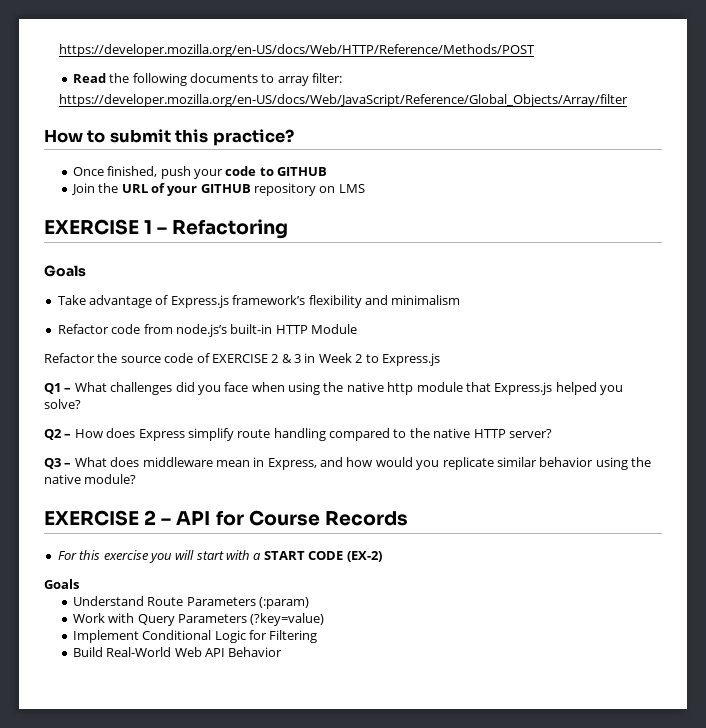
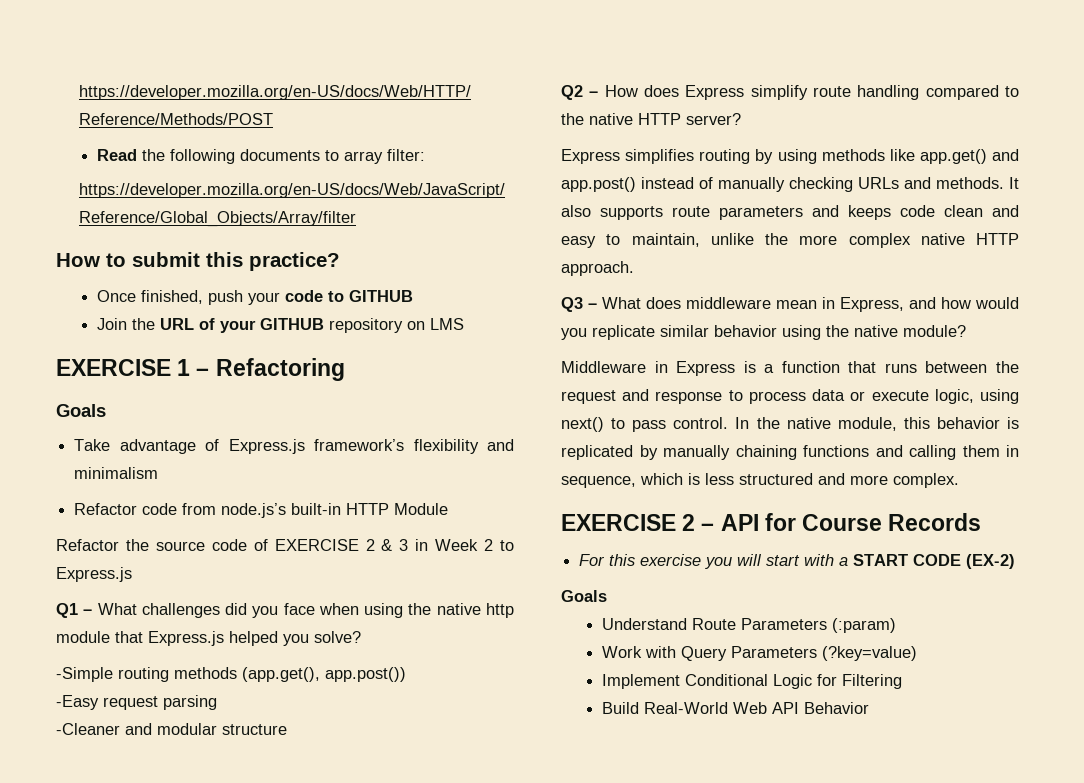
(81, 404) none -> [56,667,406,682] [56,695,217,710] [56,723,287,735] // -Simple routing methods (app.get(), app.post()) // -Easy request parsing // -Cleaner and modular structure
(552, 433) none -> [561,149,1019,164] [561,177,1019,192] [561,205,1019,220] [561,233,1019,248] [561,261,634,276] // Express simplifies routing by using methods like app.get() and app.post() instead of manually checking URLs and methods. It also supports route parameters and keeps code clean and easy to maintain, unlike the more complex native HTTP approach.
(137, 479) none -> [561,361,1019,376] [561,389,1019,404] [561,417,1019,432] [561,445,1019,460] [561,473,959,488] // Middleware in Express is a function that runs between the request and response to process data or execute logic, using next() to pass control. In the native module, this behavior is replicated by manually chaining functions and calling them in sequence, which is less structured and more complex.

